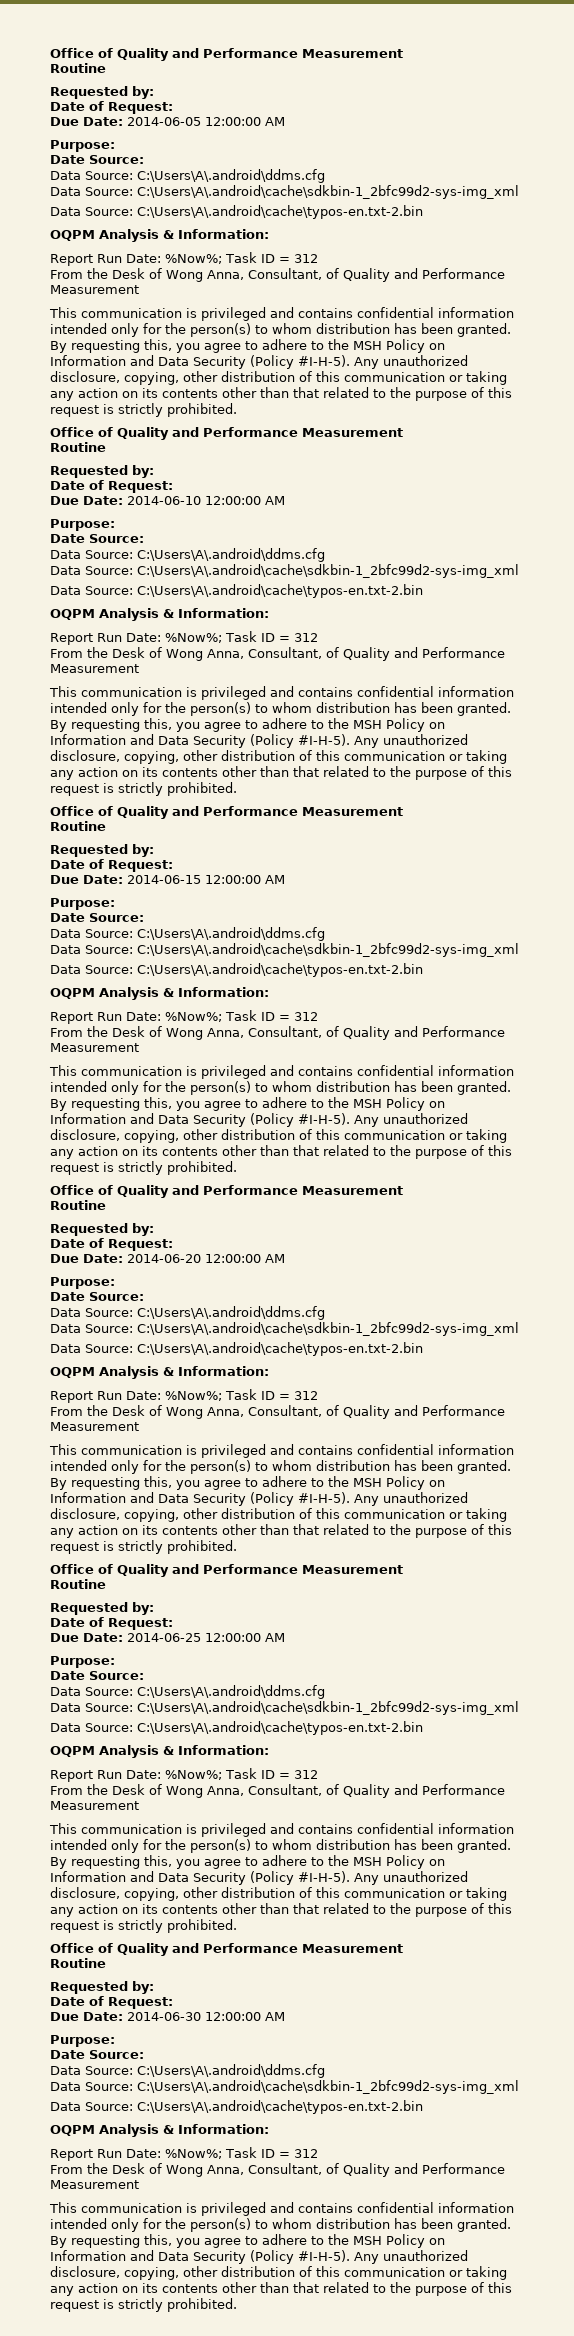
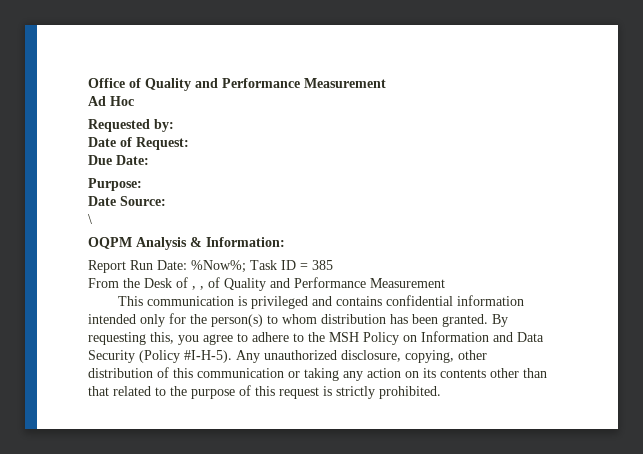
[50,48,403,61] [50,63,106,73] [50,86,154,99] [50,101,173,114] [50,117,285,126] [50,140,115,152] [50,155,144,164] [50,169,325,183] [50,185,519,199] [50,205,423,219] Office of Quality and Performance Measurement // Routine // Requested by: // Date of Request: // Due Date: 2014-06-05 12:00:00 AM // Purpose: // Date Source: // Data Source: C:\Users\A\.android\ddms.cfg // Data Source: C:\Users\A\.android\cache\sdkbin-1_2bfc99d2-sys-img_xml // Data Source: C:\Users\A\.android\cache\typos-en.txt-2.bin -> [88,78,386,91] [88,96,134,106] [88,119,174,132] [88,137,189,150] [88,155,149,165] [88,178,142,191] [88,196,166,206] [88,214,92,224] Office of Quality and Performance Measurement // Ad Hoc // Requested by: // Date of Request: // Due Date: // Purpose: // Date Source: // \
[293,254,318,263] [50,268,322,282] 312 // From the Desk of Wong Anna, Consultant, -> [312,260,333,270] [88,277,204,290] 385 // From the Desk of , ,
[50,427,403,440] [50,442,106,452] [50,465,154,478] [50,480,173,493] [50,496,285,505] [50,519,115,531] [50,534,144,543] [50,548,325,562] [50,564,519,578] [50,584,423,598] [50,608,269,621] [50,631,318,645] [50,647,505,661] [50,664,139,673] [49,686,514,700] [50,702,511,716] [50,718,445,732] [50,734,468,748] [50,750,507,764] [50,766,512,780] [50,782,237,796] [50,806,403,819] [50,821,106,831] [50,844,154,857] [50,859,173,872] [50,875,285,884] [50,898,115,910] [50,913,144,922] [50,927,325,941] [50,943,519,957] [50,963,423,977] [50,987,269,1000] [50,1010,318,1024] [50,1026,505,1040] [50,1043,139,1052] [49,1065,514,1079] [50,1081,511,1095] [50,1097,445,1111] [50,1113,468,1127] [50,1129,507,1143] [50,1145,512,1159] [50,1161,237,1175] [50,1185,403,1198] [50,1200,106,1210] [50,1223,154,1236] [50,1238,173,1251] [50,1254,285,1263] [50,1277,115,1289] [50,1292,144,1301] [50,1306,325,1320] [50,1322,519,1336] [50,1342,423,1356] [50,1366,269,1379] [50,1389,318,1403] [50,1405,505,1419] [50,1422,139,1431] [49,1444,514,1458] [50,1460,511,1474] [50,1476,445,1490] [50,1492,468,1506] [50,1508,507,1522] [50,1524,512,1538] [50,1540,237,1554] [50,1564,403,1577] [50,1579,106,1589] [50,1602,154,1615] [50,1617,173,1630] [50,1633,285,1642] [50,1656,115,1668] [50,1671,144,1680] [50,1685,325,1699] [50,1701,519,1715] [50,1721,423,1735] [50,1745,269,1758] [50,1768,318,1782] [50,1784,505,1798] [50,1801,139,1810] [49,1823,514,1837] [50,1839,511,1853] [50,1855,445,1869] [50,1871,468,1885] [50,1887,507,1901] [50,1903,512,1917] [50,1919,237,1933] [50,1943,403,1956] [50,1958,106,1968] [50,1981,154,1994] [50,1996,173,2009] [50,2012,285,2021] [50,2035,115,2047] [50,2050,144,2059] [50,2064,325,2078] [50,2080,519,2094] [50,2100,423,2114] [50,2124,269,2137] [50,2147,318,2161] [50,2163,505,2177] [50,2180,139,2189] [49,2202,514,2216] [50,2218,511,2232] [50,2234,445,2248] [50,2250,468,2264] [50,2266,507,2280] [50,2282,512,2296] [50,2298,237,2312] // Office of Quality and Performance Measurement // Routine // Requested by: // Date of Request: // Due Date: 2014-06-10 12:00:00 AM // Purpose: // Date Source: // Data Source: C:\Users\A\.android\ddms.cfg // Data Source: C:\Users\A\.android\cache\sdkbin-1_2bfc99d2-sys-img_xml // Data Source: C:\Users\A\.android\cache\typos-en.txt-2.bin // OQPM Analysis & Information: // Report Run Date: %Now%; Task ID = 312 // From the Desk of Wong Anna, Consultant, of Quality and Performance Measurement // This communication is privileged and contains confidential information intended only for the person(s) to whom distribution has been granted. By requesting this, you agree to adhere to the MSH Policy on Information and Data Security (Policy #I-H-5). Any unauthorized disclosure, copying, other distribution of this communication or taking any action on its contents other than that related to the purpose of this request is strictly prohibited. // Office of Quality and Performance Measurement // Routine // Requested by: // Date of Request: // Due Date: 2014-06-15 12:00:00 AM // Purpose: // Date Source: // Data Source: C:\Users\A\.android\ddms.cfg // Data Source: C:\Users\A\.android\cache\sdkbin-1_2bfc99d2-sys-img_xml // Data Source: C:\Users\A\.android\cache\typos-en.txt-2.bin // OQPM Analysis & Information: // Report Run Date: %Now%; Task ID = 312 // From the Desk of Wong Anna, Consultant, of Quality and Performance Measurement // This communication is privileged and contains confidential information intended only for the person(s) to whom distribution has been granted. By requesting this, you agree to adhere to the MSH Policy on Information and Data Security (Policy #I-H-5). Any unauthorized disclosure, copying, other distribution of this communication or taking any action on its contents other than that related to the purpose of this request is strictly prohibited. // Office of Quality and Performance Measurement // Routine // Requested by: // Date of Request: // Due Date: 2014-06-20 12:00:00 AM // Purpose: // Date Source: // Data Source: C:\Users\A\.android\ddms.cfg // Data Source: C:\Users\A\.android\cache\sdkbin-1_2bfc99d2-sys-img_xml // Data Source: C:\Users\A\.android\cache\typos-en.txt-2.bin // OQPM Analysis & Information: // Report Run Date: %Now%; Task ID = 312 // From the Desk of Wong Anna, Consultant, of Quality and Performance Measurement // This communication is privileged and contains confidential information intended only for the person(s) to whom distribution has been granted. By requesting this, you agree to adhere to the MSH Policy on Information and Data Security (Policy #I-H-5). Any unauthorized disclosure, copying, other distribution of this communication or taking any action on its contents other than that related to the purpose of this request is strictly prohibited. // Office of Quality and Performance Measurement // Routine // Requested by: // Date of Request: // Due Date: 2014-06-25 12:00:00 AM // Purpose: // Date Source: // Data Source: C:\Users\A\.android\ddms.cfg // Data Source: C:\Users\A\.android\cache\sdkbin-1_2bfc99d2-sys-img_xml // Data Source: C:\Users\A\.android\cache\typos-en.txt-2.bin // OQPM Analysis & Information: // Report Run Date: %Now%; Task ID = 312 // From the Desk of Wong Anna, Consultant, of Quality and Performance Measurement // This communication is privileged and contains confidential information intended only for the person(s) to whom distribution has been granted. By requesting this, you agree to adhere to the MSH Policy on Information and Data Security (Policy #I-H-5). Any unauthorized disclosure, copying, other distribution of this communication or taking any action on its contents other than that related to the purpose of this request is strictly prohibited. // Office of Quality and Performance Measurement // Routine // Requested by: // Date of Request: // Due Date: 2014-06-30 12:00:00 AM // Purpose: // Date Source: // Data Source: C:\Users\A\.android\ddms.cfg // Data Source: C:\Users\A\.android\cache\sdkbin-1_2bfc99d2-sys-img_xml // Data Source: C:\Users\A\.android\cache\typos-en.txt-2.bin // OQPM Analysis & Information: // Report Run Date: %Now%; Task ID = 312 // From the Desk of Wong Anna, Consultant, of Quality and Performance Measurement // This communication is privileged and contains confidential information intended only for the person(s) to whom distribution has been granted. By requesting this, you agree to adhere to the MSH Policy on Information and Data Security (Policy #I-H-5). Any unauthorized disclosure, copying, other distribution of this communication or taking any action on its contents other than that related to the purpose of this request is strictly prohibited. -> (441, 392) none

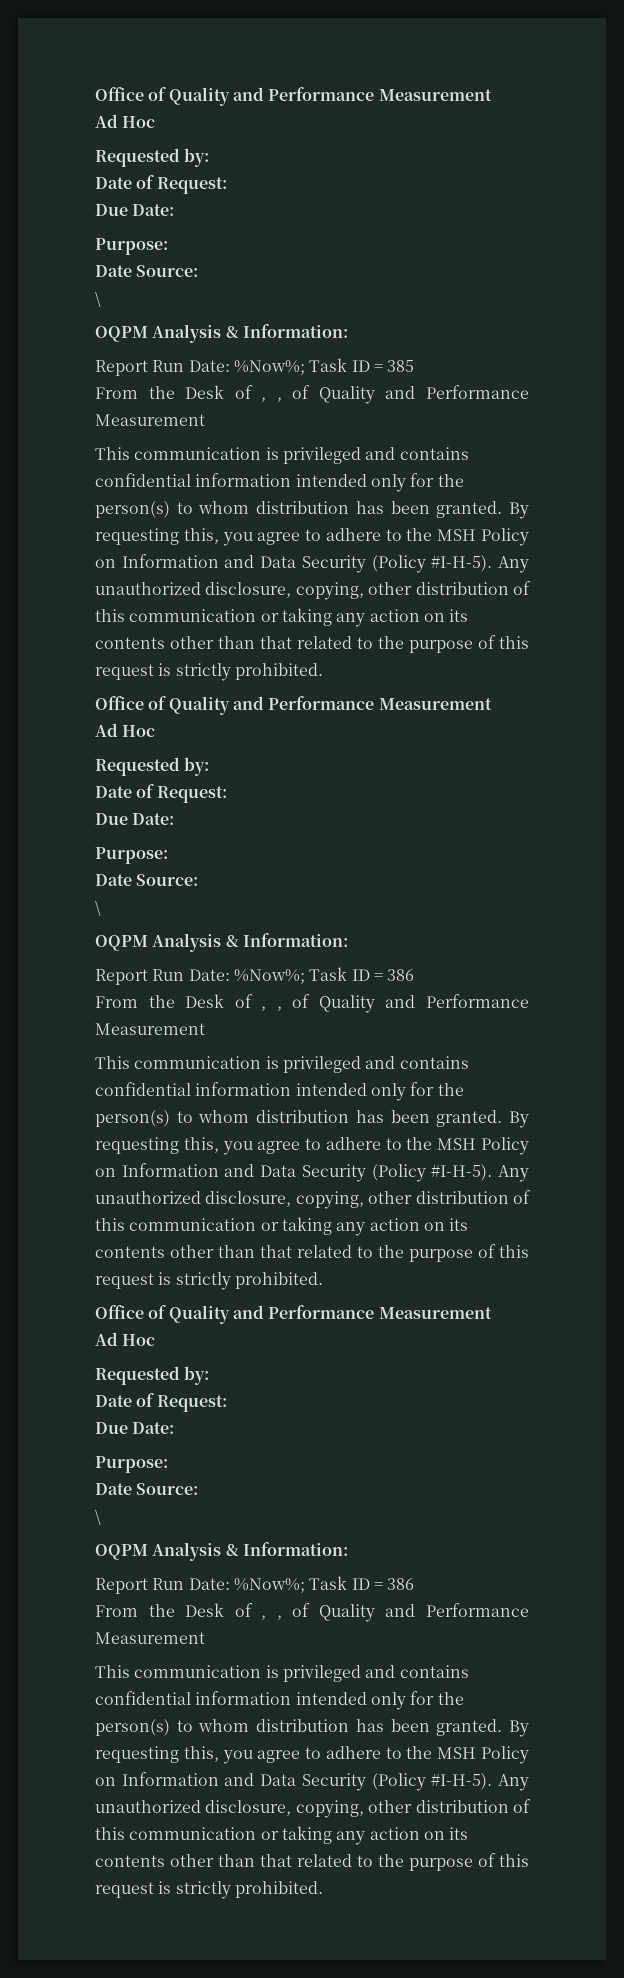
(441, 392) none -> [95,696,492,715] [95,723,156,737] [95,757,210,776] [95,784,227,803] [95,813,175,825] [95,847,168,864] [95,874,199,886] [95,900,101,916] [95,933,348,952] [95,967,415,985] [95,994,529,1013] [95,1023,205,1035] [95,1056,469,1073] [95,1082,464,1101] [95,1110,529,1128] [95,1137,529,1155] [95,1163,529,1182] [95,1190,532,1209] [95,1217,469,1236] [95,1244,529,1262] [95,1272,323,1290] [95,1305,492,1324] [95,1332,156,1346] [95,1366,210,1385] [95,1393,227,1412] [95,1422,175,1434] [95,1456,168,1473] [95,1483,199,1495] [95,1509,101,1525] [95,1542,348,1561] [95,1576,415,1594] [95,1603,529,1622] [95,1632,205,1644] [95,1665,469,1682] [95,1691,464,1710] [95,1719,529,1737] [95,1746,529,1764] [95,1772,529,1791] [95,1799,532,1818] [95,1826,469,1845] [95,1853,529,1871] [95,1881,323,1899] // Office of Quality and Performance Measurement // Ad Hoc // Requested by: // Date of Request: // Due Date: // Purpose: // Date Source: // \ // OQPM Analysis & Information: // Report Run Date: %Now%; Task ID = 386 // From the Desk of , , of Quality and Performance Measurement // This communication is privileged and contains confidential information intended only for the person(s) to whom distribution has been granted. By requesting this, you agree to adhere to the MSH Policy on Information and Data Security (Policy #I-H-5). Any unauthorized disclosure, copying, other distribution of this communication or taking any action on its contents other than that related to the purpose of this request is strictly prohibited. // Office of Quality and Performance Measurement // Ad Hoc // Requested by: // Date of Request: // Due Date: // Purpose: // Date Source: // \ // OQPM Analysis & Information: // Report Run Date: %Now%; Task ID = 386 // From the Desk of , , of Quality and Performance Measurement // This communication is privileged and contains confidential information intended only for the person(s) to whom distribution has been granted. By requesting this, you agree to adhere to the MSH Policy on Information and Data Security (Policy #I-H-5). Any unauthorized disclosure, copying, other distribution of this communication or taking any action on its contents other than that related to the purpose of this request is strictly prohibited.

